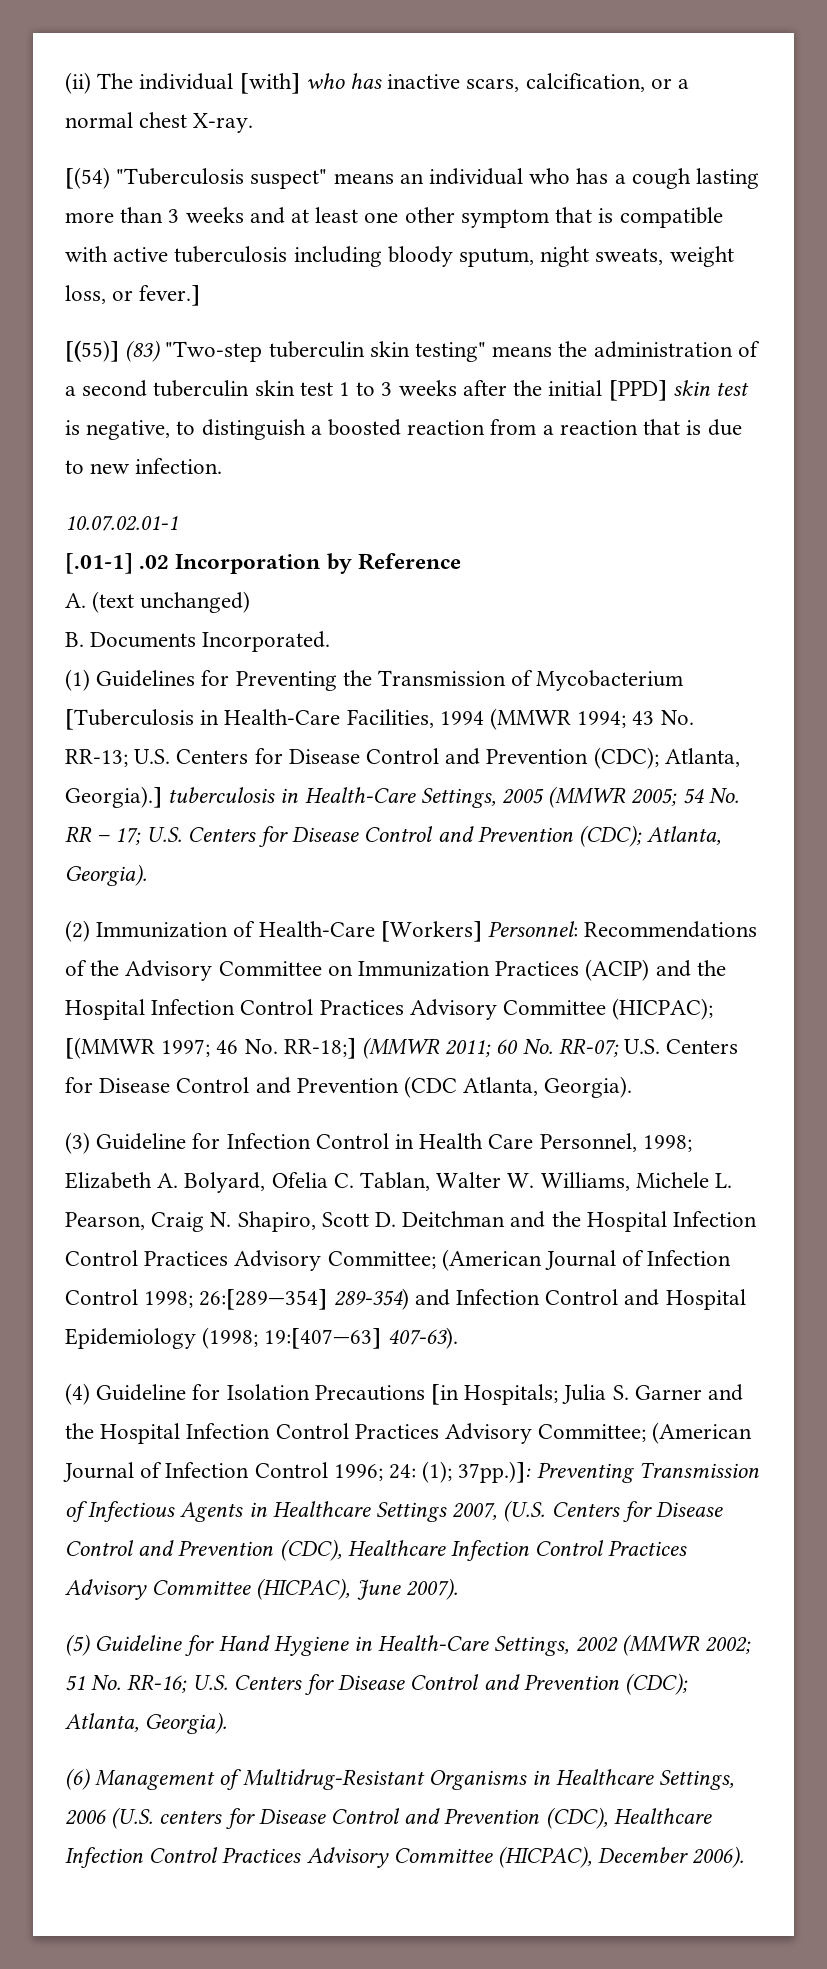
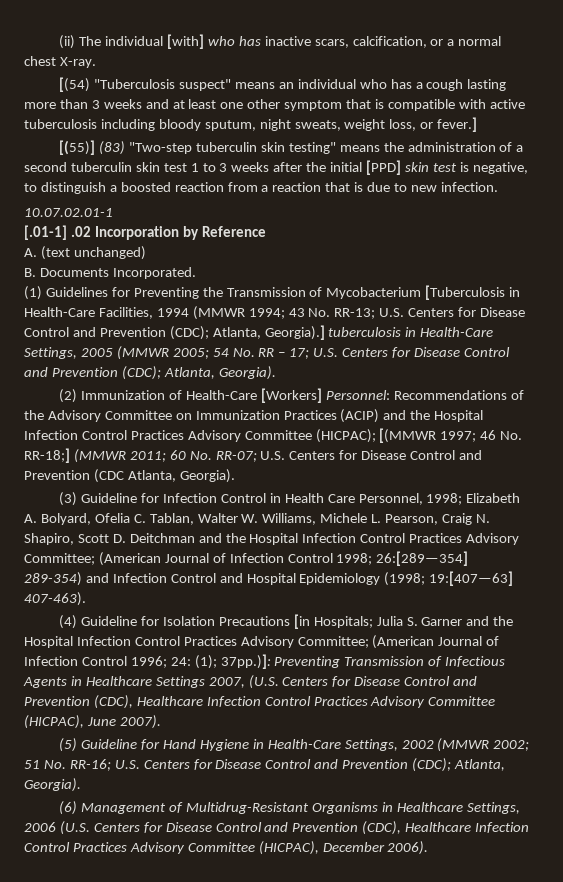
[387,1327,458,1349] 407-63). -> [24,592,86,606] 407-463).
[159,1810,223,1824] centers -> [93,823,140,832] Centers

